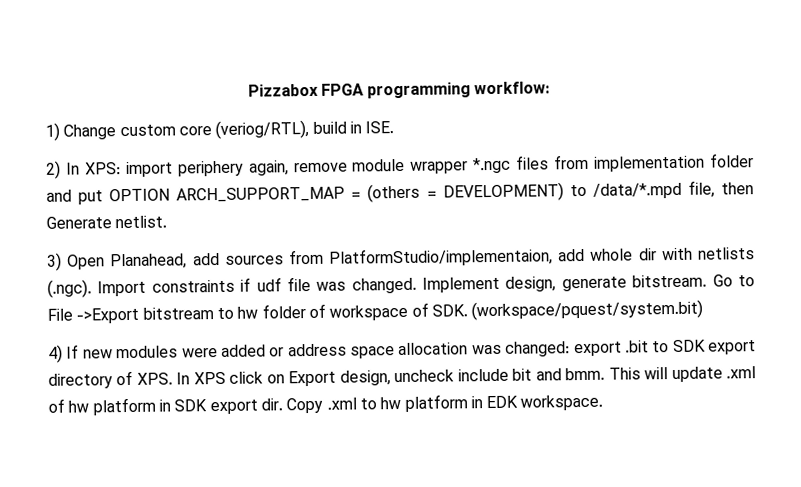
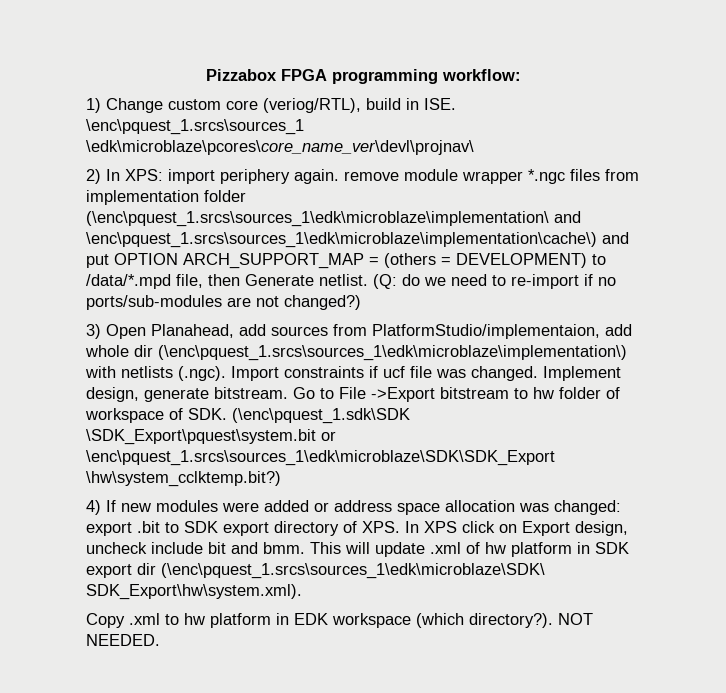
(395, 127) none -> [86,119,304,135] [86,140,474,155] \enc\pquest_1.srcs\sources_1 \edk\microblaze\pcores\core_name_ver\devl\projnav\
[248,160,289,176] again, -> [294,169,339,184] again.
(754, 160) none -> [86,211,581,227] [86,232,597,248] (\enc\pquest_1.srcs\sources_1\edk\microblaze\implementation\ and \enc\pquest_1.srcs\sources_1\edk\microblaze\implementation\cache\)
(168, 222) none -> [373,274,616,289] [86,295,361,310] (Q: do we need to re-import if no ports/sub-modules are not changed?)
(657, 254) none -> [158,345,627,361] (\enc\pquest_1.srcs\sources_1\edk\microblaze\implementation\)
[256,277,282,292] udf -> [383,366,405,378] ucf
[471,299,704,321] (workspace/pquest/system.bit) -> [232,408,410,424] [86,429,336,445] [86,450,555,466] [86,471,281,487] (\enc\pquest_1.sdk\SDK \SDK_Export\pquest\system.bit or \enc\pquest_1.srcs\sources_1\edk\microblaze\SDK\SDK_Export \hw\system_cclktemp.bit?)
[260,398,283,411] dir. -> [137,563,545,579] [86,584,302,600] dir (\enc\pquest_1.srcs\sources_1\edk\microblaze\SDK\ SDK_Export\hw\system.xml). //
[520,394,604,411] workspace. -> [332,613,593,628] [86,634,160,646] workspace (which directory?). NOT NEEDED.

